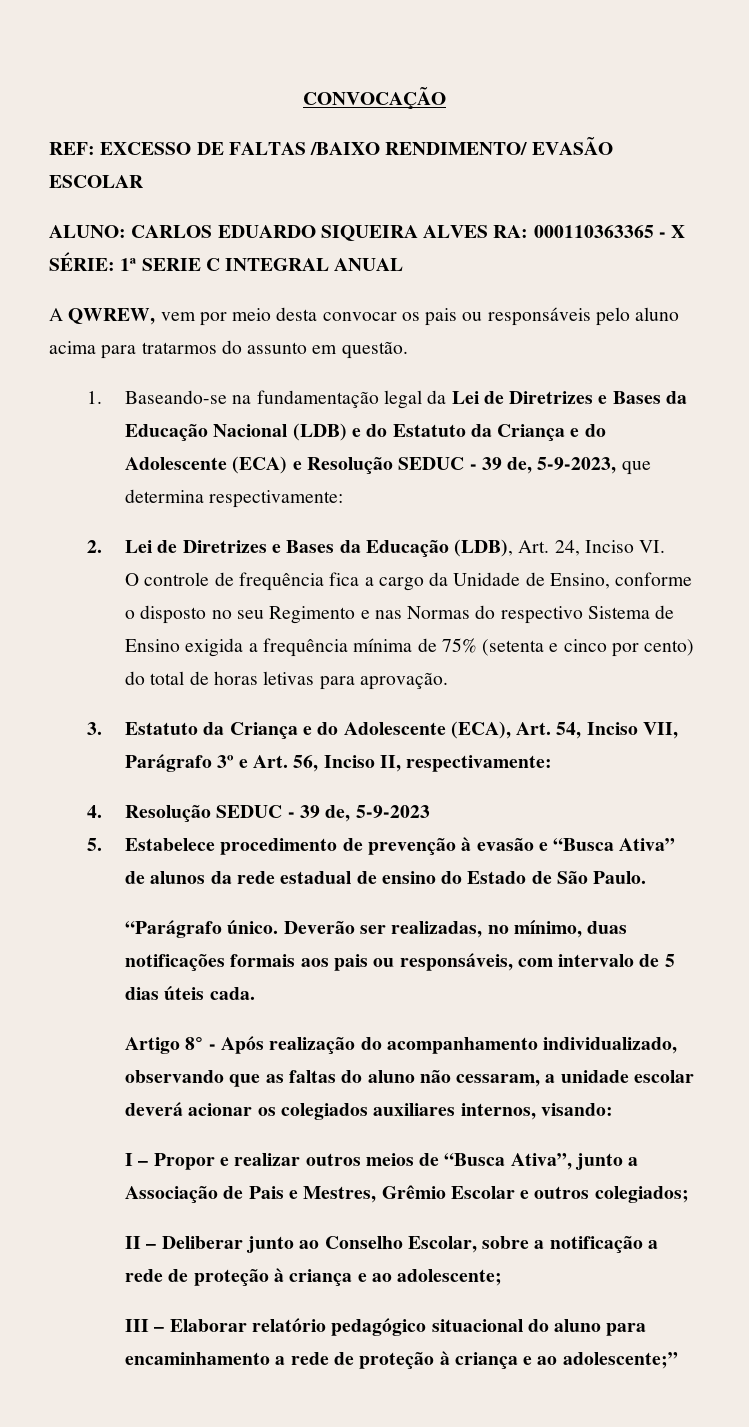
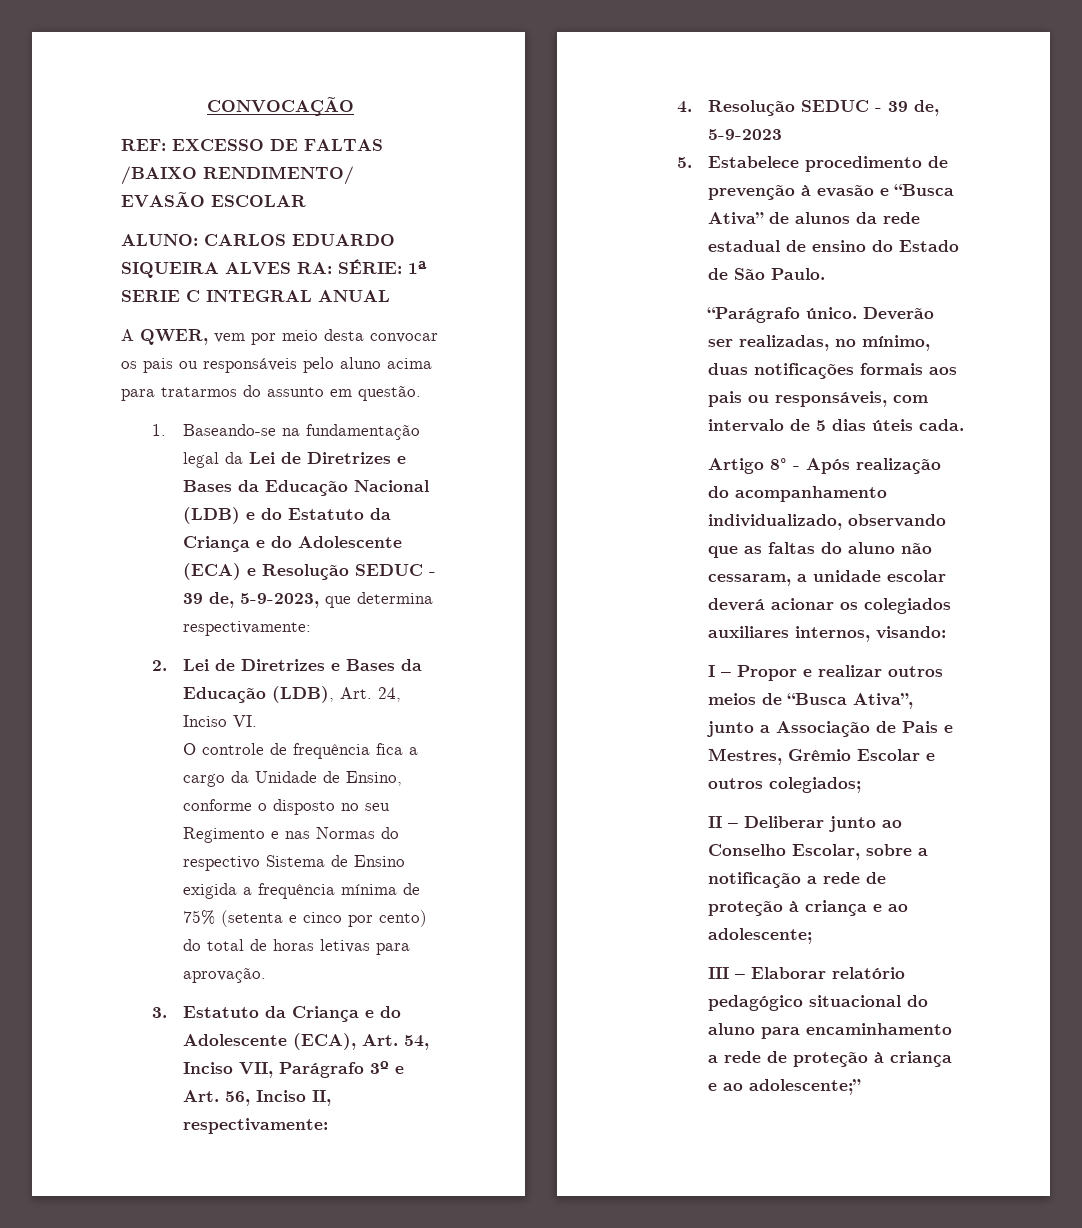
[533,225,686,238] 000110363365 - X -> (332, 268) none
[68,308,156,325] QWREW, -> [140,329,208,345] QWER,

